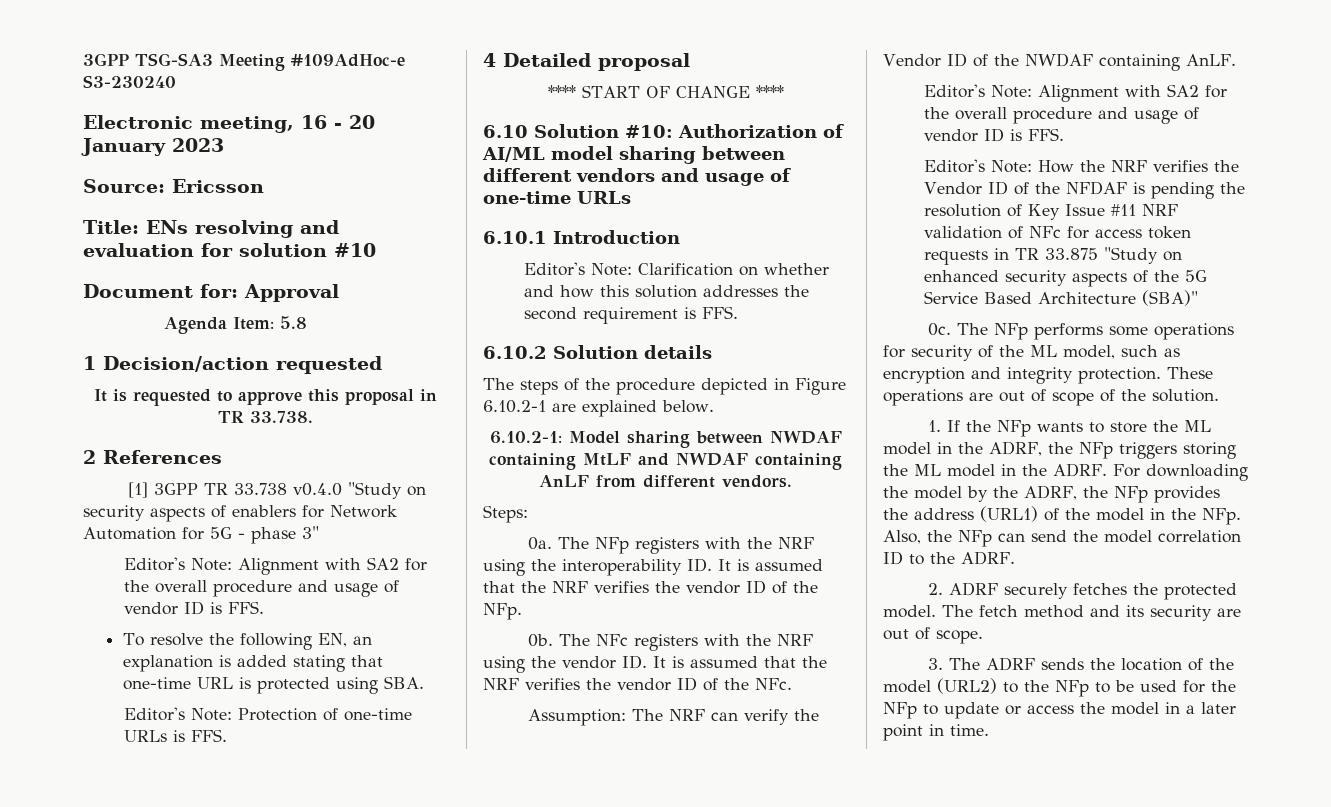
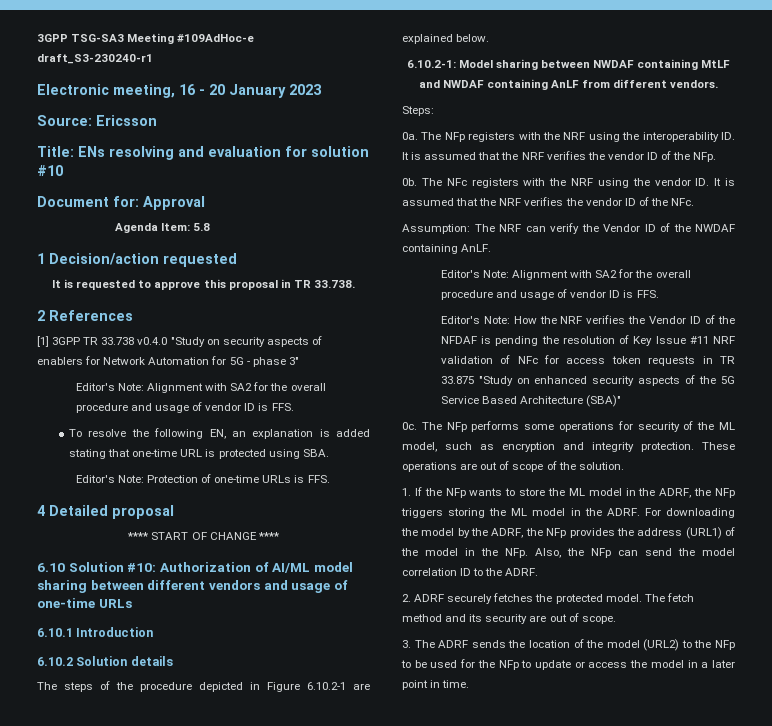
[83,75,176,88] S3-230240 -> [37,54,153,64] draft_S3-230240-r1
[523,262,829,276] [523,285,809,298] [523,306,738,324] // Editor's Note: Clarification on whether and how this solution addresses the second requirement is FFS. -> (154, 632) none

